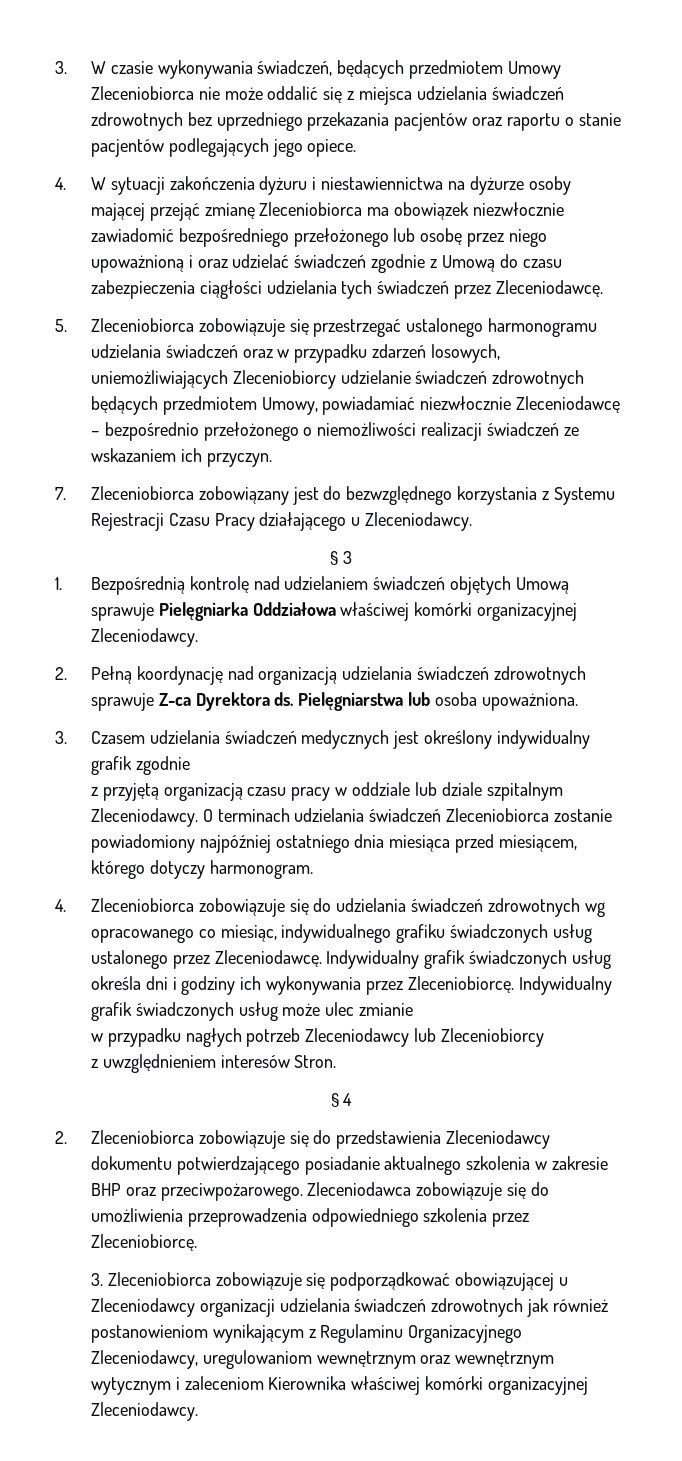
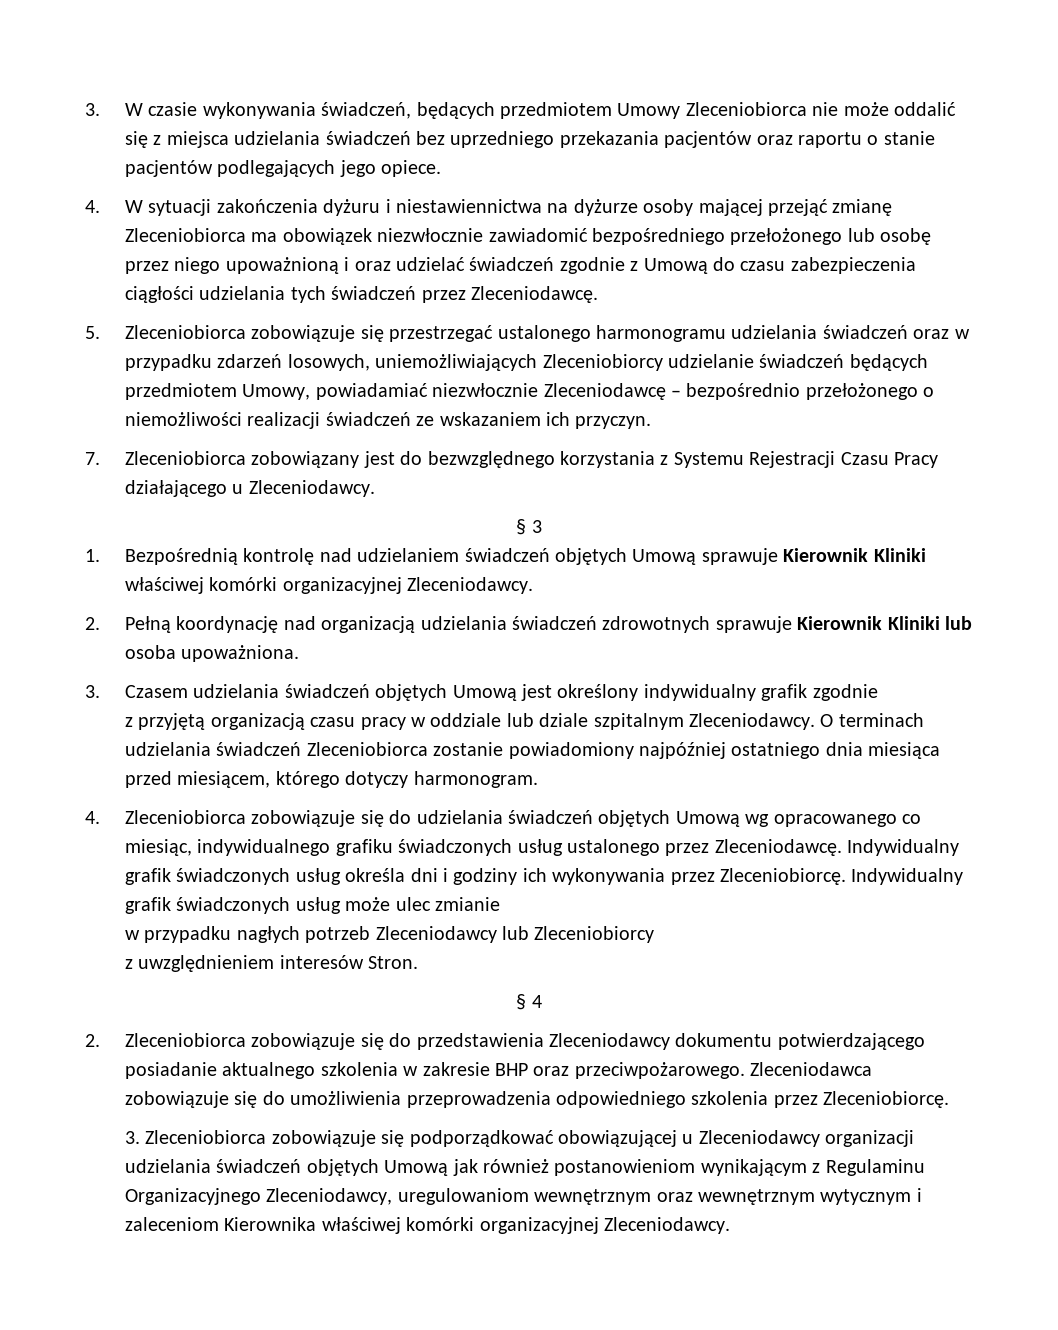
[90,112,183,131] zdrowotnych -> (411, 138) none
[492,370,585,389] zdrowotnych -> (845, 361) none
[158,602,336,621] Pielęgniarka Oddziałowa -> [783,548,926,562] Kierownik Kliniki
[158,692,404,711] Z-ca Dyrektora ds. Pielęgniarstwa -> [797,616,940,630] Kierownik Kliniki
[301,730,390,749] medycznych -> [375,684,517,701] objętych Umową
[487,898,580,917] zdrowotnych -> [598,810,740,827] objętych Umową
[431,1298,524,1317] zdrowotnych -> [306,1159,449,1176] objętych Umową

